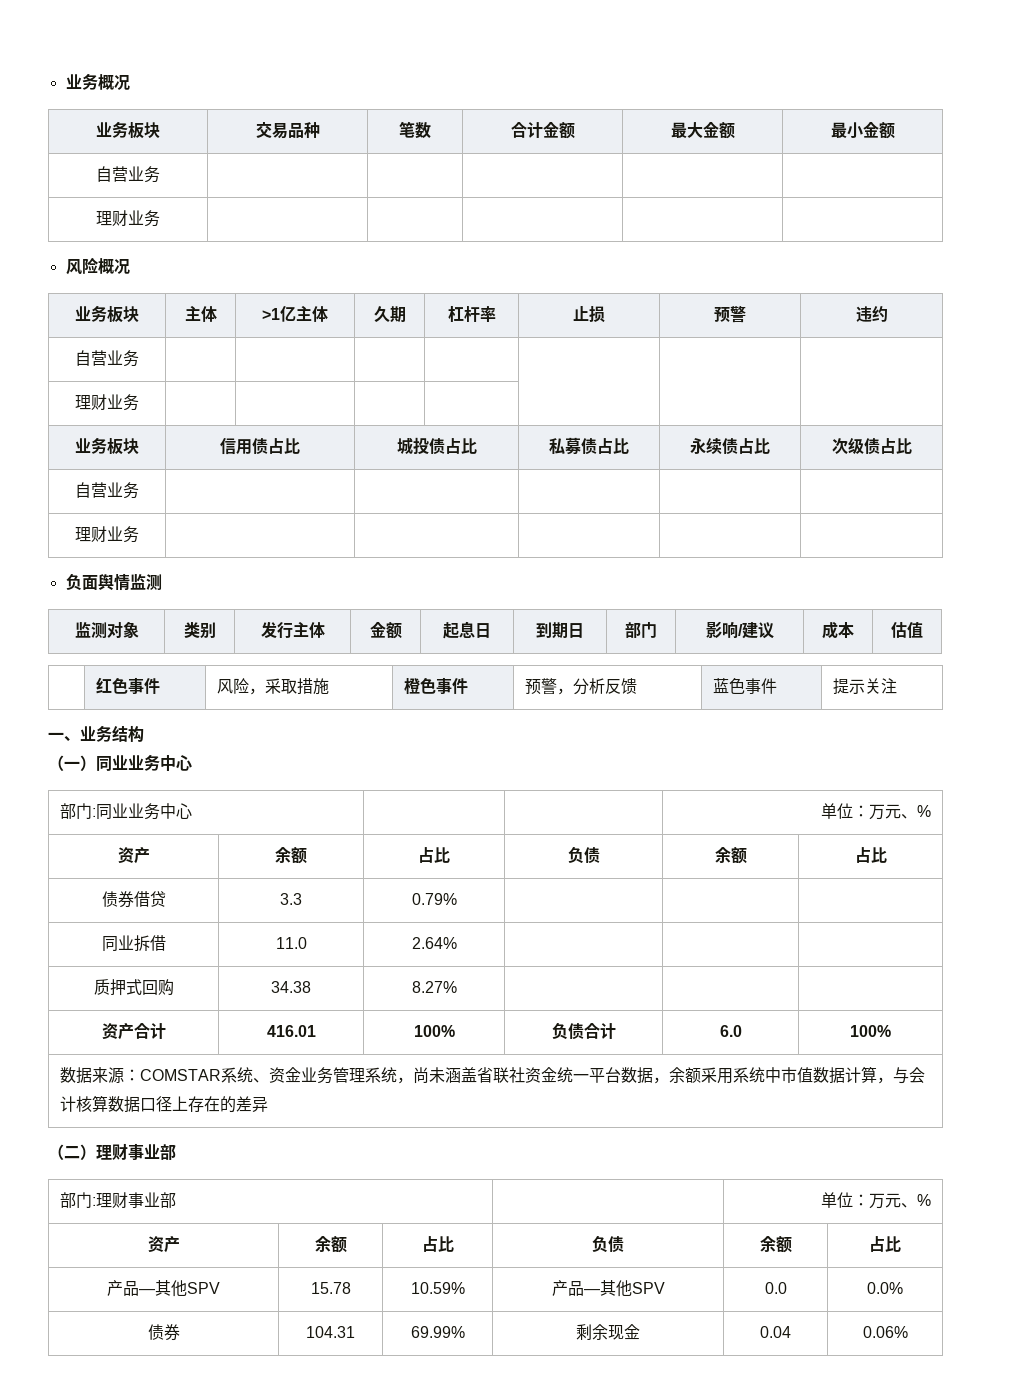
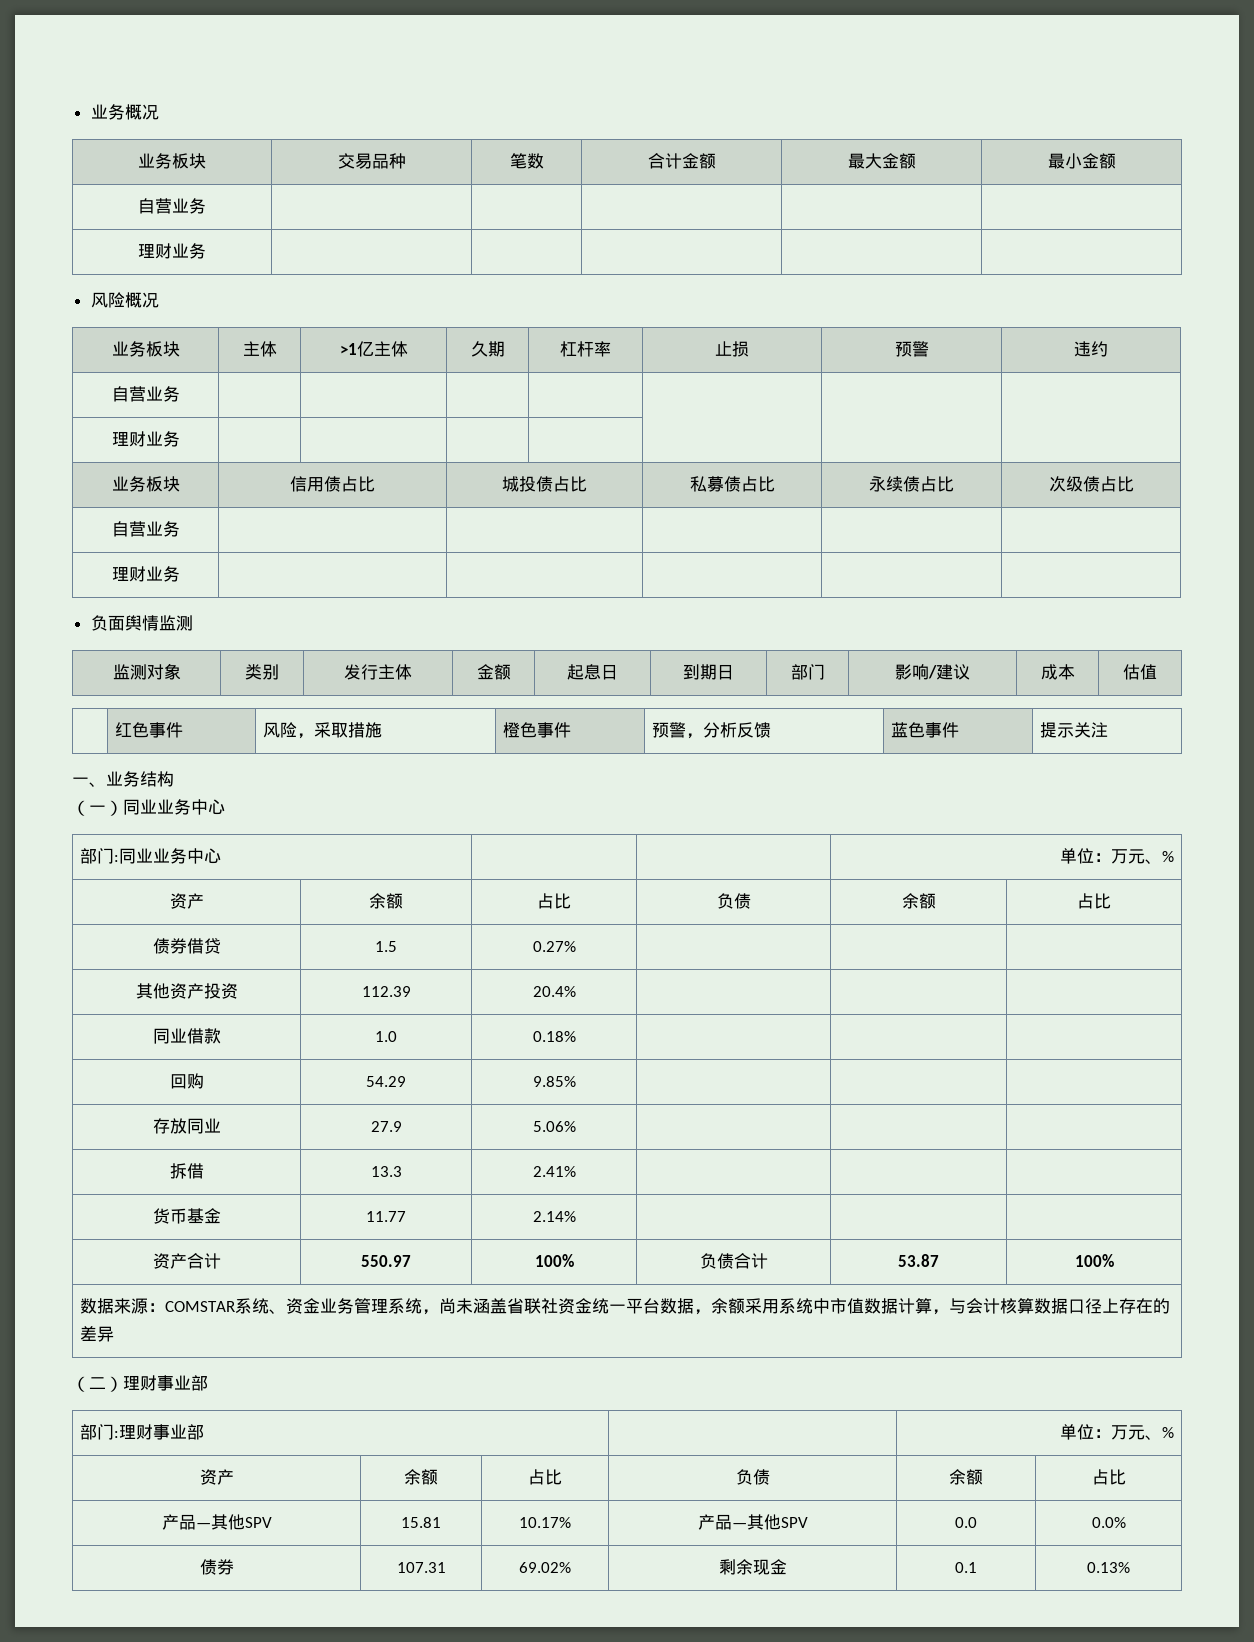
[280,893,302,905] [411,893,457,905] [101,935,166,952] [275,937,307,949] [411,937,457,949] [93,979,174,996] [271,981,311,993] [411,981,457,993] 3.3 | 0.79% | | | // 同业拆借 | 11.0 | 2.64% | | | // 质押式回购 | 34.38 | 8.27% -> [375,941,397,952] [532,941,576,952] [135,983,238,999] [361,986,411,997] [532,986,576,997] [152,1028,221,1044] [375,1031,397,1042] [532,1031,576,1042] [169,1073,204,1089] [366,1076,406,1087] [532,1076,576,1087] [152,1118,221,1134] [370,1121,402,1132] [532,1121,576,1132] [169,1163,204,1179] [370,1166,402,1177] [532,1166,576,1177] [152,1208,221,1224] [366,1211,406,1222] [532,1211,576,1222] 1.5 | 0.27% | | | // 其他资产投资 | 112.39 | 20.4% | | | // 同业借款 | 1.0 | 0.18% | | | // 回购 | 54.29 | 9.85% | | | // 存放同业 | 27.9 | 5.06% | | | // 拆借 | 13.3 | 2.41% | | | // 货币基金 | 11.77 | 2.14%
[266,1025,316,1037] 416.01 -> [361,1255,411,1267] 550.97
[719,1025,742,1037] 6.0 -> [898,1254,939,1267] 53.87
[310,1282,351,1294] [410,1282,465,1294] 15.78 | 10.59% -> [401,1517,441,1528] [519,1517,571,1528] 15.81 | 10.17%
[306,1326,355,1338] [410,1326,465,1338] 104.31 | 69.99% -> [396,1562,446,1573] [519,1562,571,1573] 107.31 | 69.02%
[760,1326,791,1338] [862,1326,908,1338] 0.04 | 0.06% -> [955,1562,977,1573] [1087,1562,1130,1573] 0.1 | 0.13%

